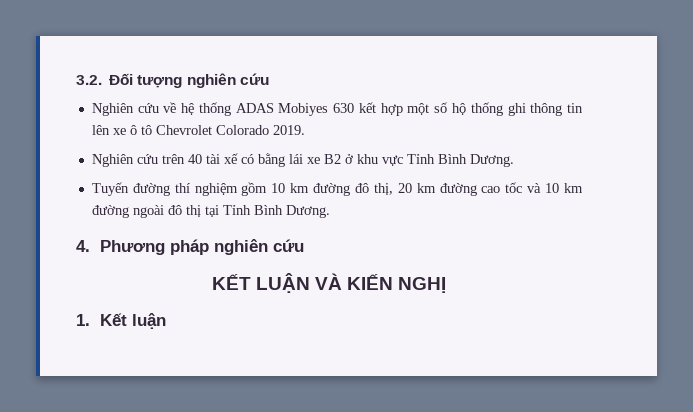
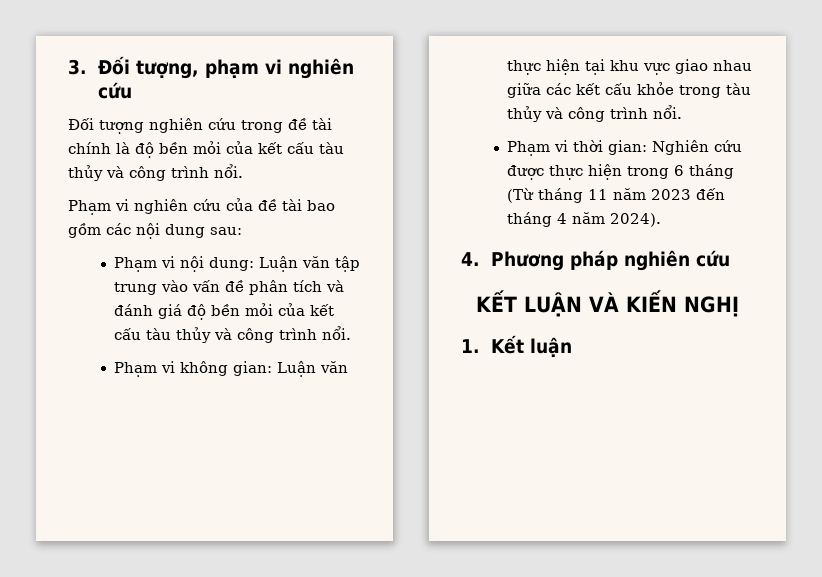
[76,73,269,88] [91,102,584,116] [91,125,305,135] [91,153,514,167] [91,182,583,196] [91,205,330,218] 3.2. Đối tượng nghiên cứu // Nghiên cứu về hệ thống ADAS Mobiyes 630 kết hợp một số hộ thống ghi thông tin lên xe ô tô Chevrolet Colorado 2019. // Nghiên cứu trên 40 tài xế có bằng lái xe B2 ở khu vực Tỉnh Bình Dương. // Tuyến đường thí nghiệm gồm 10 km đường đô thị, 20 km đường cao tốc và 10 km đường ngoài đô thị tại Tỉnh Bình Dương. -> [68,56,354,79] [97,82,132,99] [68,118,332,134] [68,141,344,158] [68,164,243,181] [68,198,335,215] [68,223,242,239] [114,256,361,272] [114,280,345,295] [114,303,335,320] [114,326,352,343] [114,361,349,377] [507,59,753,75] [507,82,752,98] [507,105,683,122] [507,140,743,156] [507,164,735,180] [507,188,726,203] [507,212,662,227] 3. Đối tượng, phạm vi nghiên cứu // Đối tượng nghiên cứu trong đề tài chính là độ bền mỏi của kết cấu tàu thủy và công trình nổi. // Phạm vi nghiên cứu của đề tài bao gồm các nội dung sau: // Phạm vi nội dung: Luận văn tập trung vào vấn đề phân tích và đánh giá độ bền mỏi của kết cấu tàu thủy và công trình nổi. // Phạm vi không gian: Luận văn thực hiện tại khu vực giao nhau giữa các kết cấu khỏe trong tàu thủy và công trình nổi. // Phạm vi thời gian: Nghiên cứu được thực hiện trong 6 tháng (Từ tháng 11 năm 2023 đến tháng 4 năm 2024).

